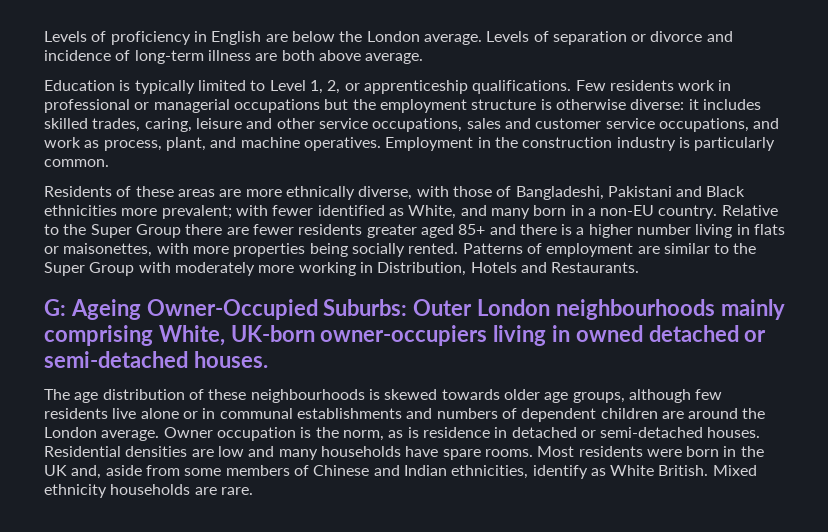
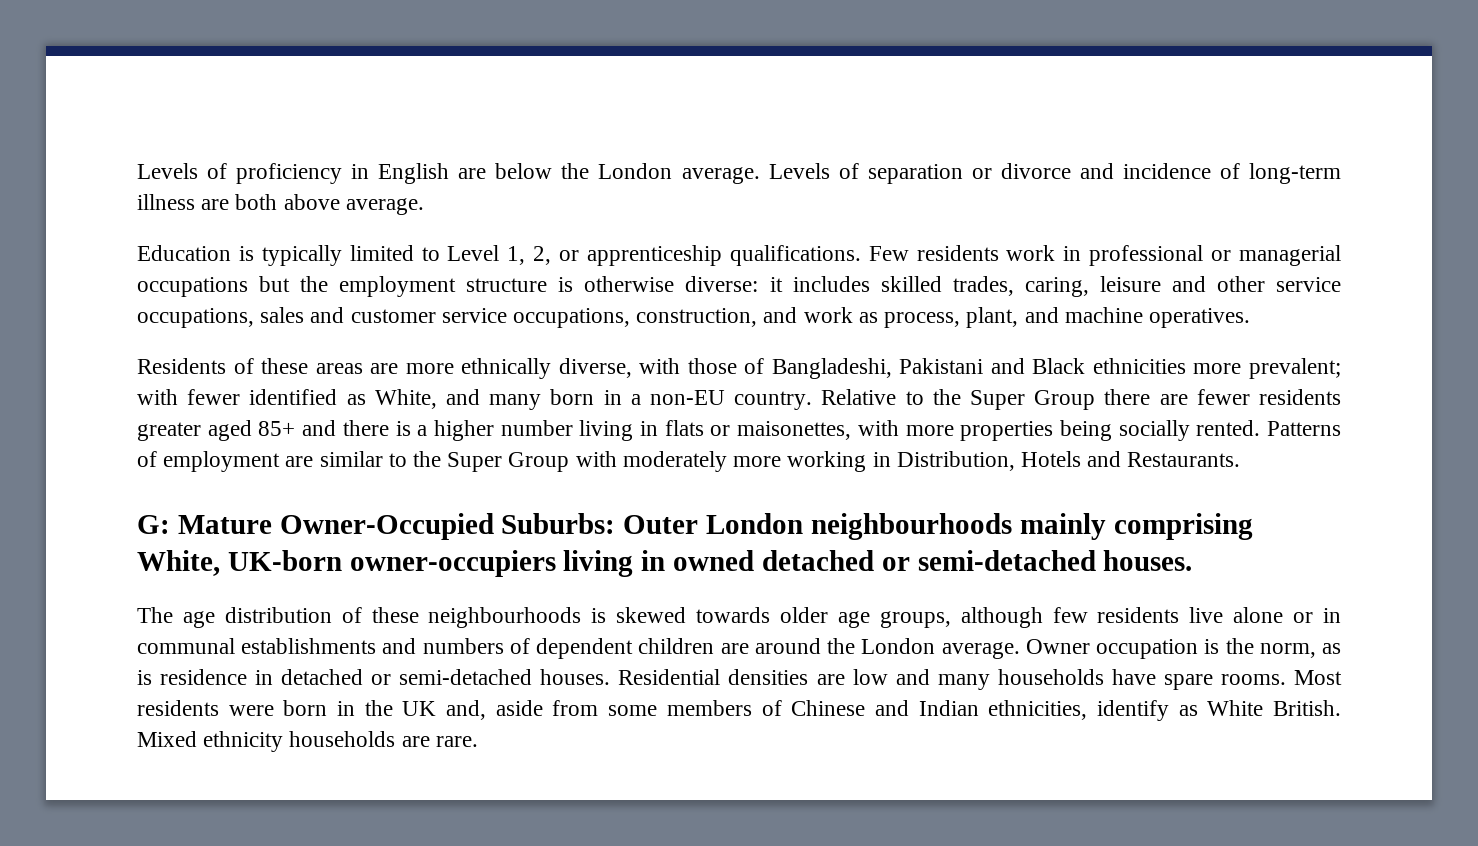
(749, 125) none -> [636,308,758,327] construction,
[385,137,776,151] [44,159,109,167] Employment in the construction industry is particularly common. -> (1250, 318) none
[70,299,141,320] Ageing -> [177,515,272,534] Mature

